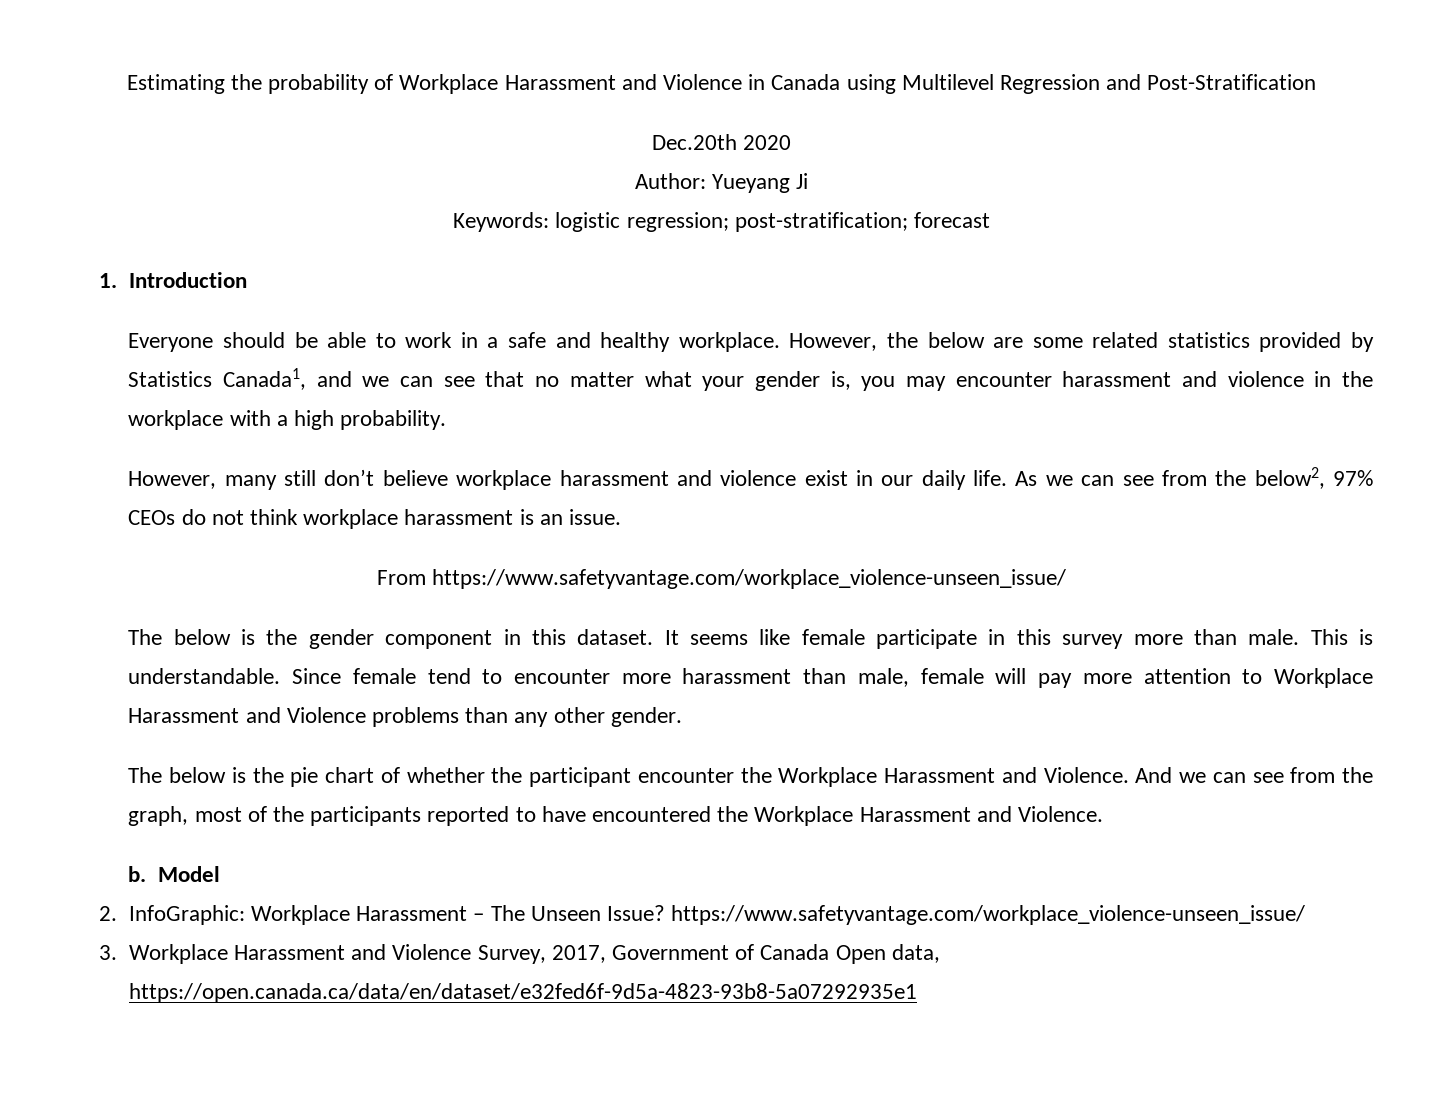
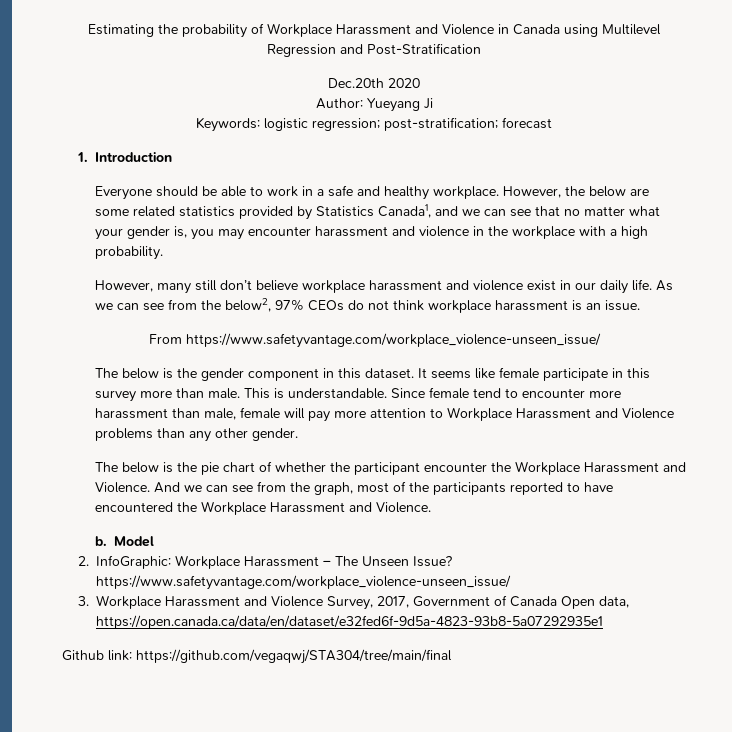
(917, 993) none -> [62,649,452,664] // Github link: https://github.com/vegaqwj/STA304/tree/main/final

